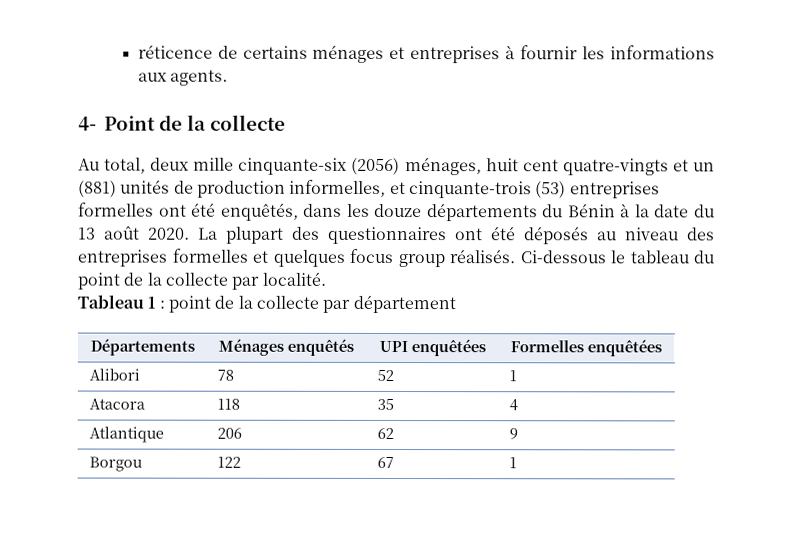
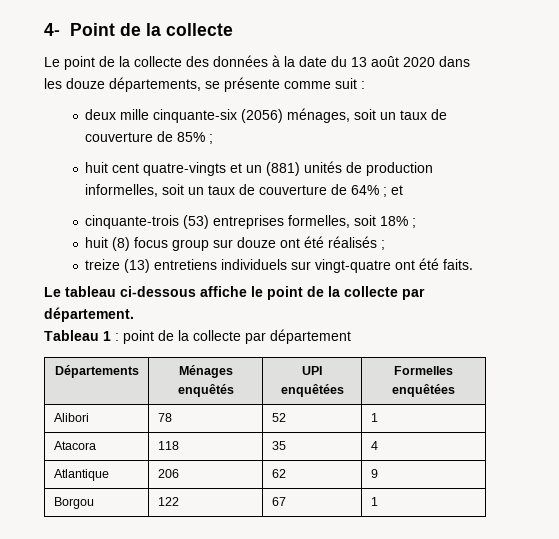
[137,44,715,64] [137,69,228,86] réticence de certains ménages et entreprises à fournir les informations aux agents. // -> (44, 29) none
[78,157,147,174] Au total, -> [44,55,470,70] [44,77,365,92] Le point de la collecte des données à la date du 13 août 2020 dans les douze départements, se présente comme suit : //
(482, 166) none -> [354,109,448,120] [85,131,214,144] soit un taux de couverture de 85% ; //
[389,181,406,195] et -> [162,184,404,197] soit un taux de couverture de 64% ; et //
[78,202,716,222] [78,225,715,245] [78,248,715,268] [77,271,326,290] formelles ont été enquêtés, dans les douze départements du Bénin à la date du 13 août 2020. La plupart des questionnaires ont été déposés au niveau des entreprises formelles et quelques focus group réalisés. Ci-dessous le tableau du point de la collecte par localité. -> [288,215,417,228] [85,236,386,251] [85,258,474,273] [44,286,425,300] [44,307,134,322] formelles, soit 18% ; // huit (8) focus group sur douze ont été réalisés ; // treize (13) entretiens individuels sur vingt-quatre ont été faits. // Le tableau ci-dessous affiche le point de la collecte par département.

